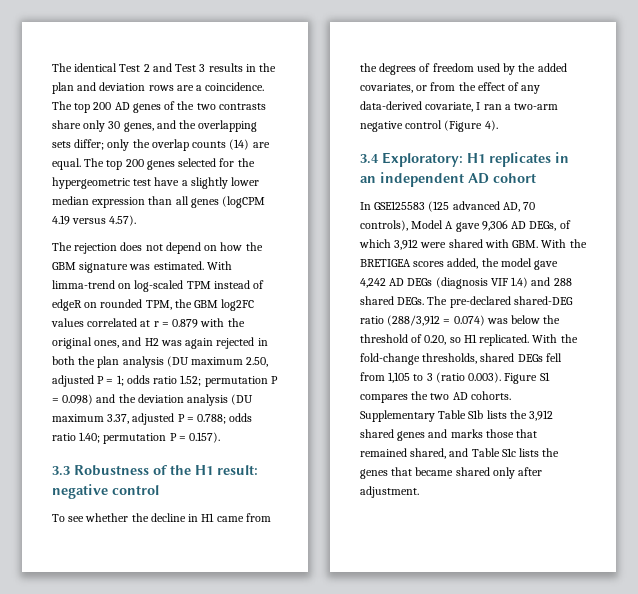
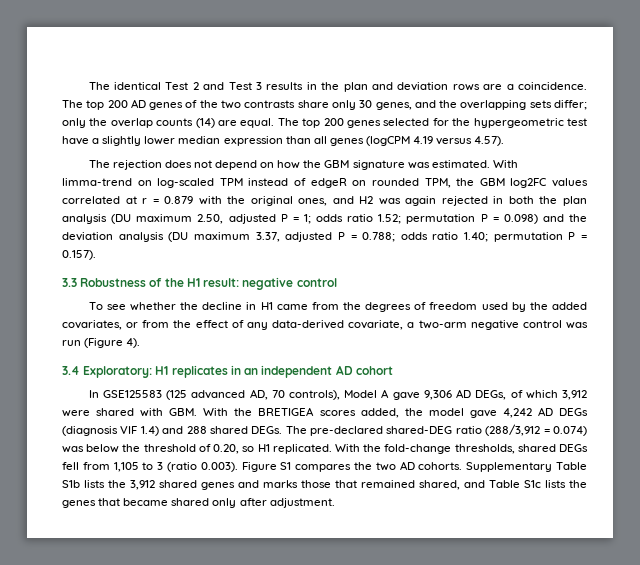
[476,102,502,110] I ran -> (404, 325) none
(443, 124) none -> [565,322,588,329] [62,340,81,346] was run

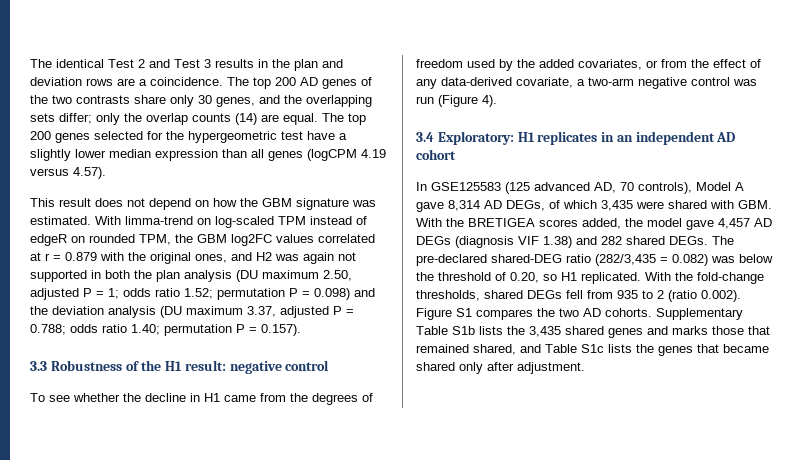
[88,160,162,170] The rejection -> [30,198,91,207] This result
[441,196,488,206] rejected -> [338,252,356,261] [30,270,87,282] not supported
[423,390,452,400] 9,306 -> [448,200,480,211] 8,314
[562,390,588,400] 3,912 -> [601,200,633,211] 3,435
[502,408,532,418] 4,242 -> [718,218,750,229] 4,457
[140,426,207,436] 1.4) and 288 -> [543,236,622,248] 1.38) and 282
[485,424,587,436] (288/3,912 = 0.074) -> [595,254,708,266] (282/3,435 = 0.082)
[113,462,238,472] 1,105 to 3 (ratio 0.003). -> [617,290,741,302] 935 to 2 (ratio 0.002).
[130,480,155,490] 3,912 -> [529,326,561,337] 3,435

